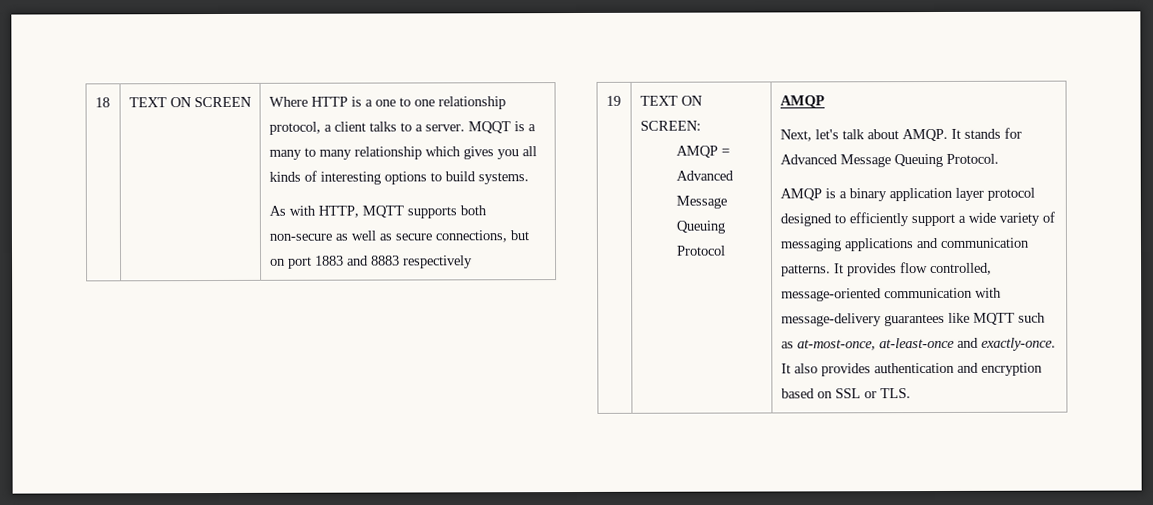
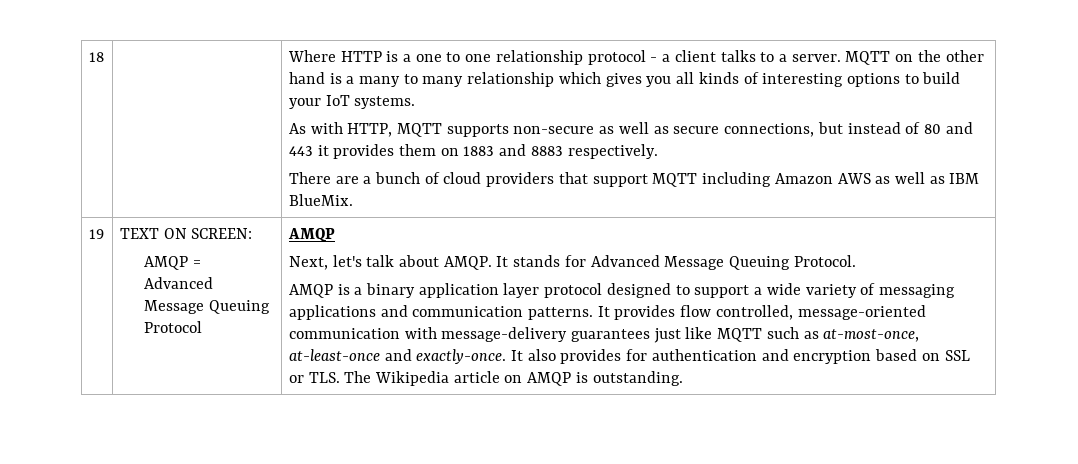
[128,96,252,108] TEXT ON SCREEN -> (104, 57) none
[268,121,321,135] protocol, -> [587,50,658,65] protocol -
[467,121,511,134] MQQT -> [845,50,984,65] [288,72,325,84] MQTT on the other hand
(476, 176) none -> [288,95,350,109] your IoT
[459,205,487,216] both -> (509, 130) none
[269,255,473,269] on port 1883 and 8883 respectively -> [847,122,973,134] [288,144,658,159] [288,172,980,187] [288,194,353,206] instead of 80 and 443 it provides them on 1883 and 8883 respectively. // There are a bunch of cloud providers that support MQTT including Amazon AWS as well as IBM BlueMix.
[848,212,909,227] efficiently -> (690, 290) none
(945, 320) none -> [653,328,681,343] just
(871, 370) none -> [626,349,648,361] for
(911, 393) none -> [344,371,683,386] The Wikipedia article on AMQP is outstanding.

